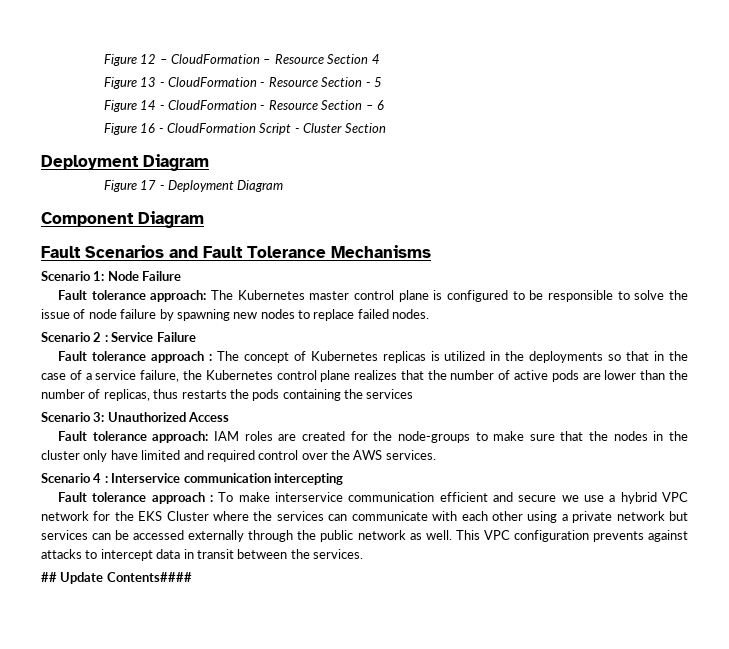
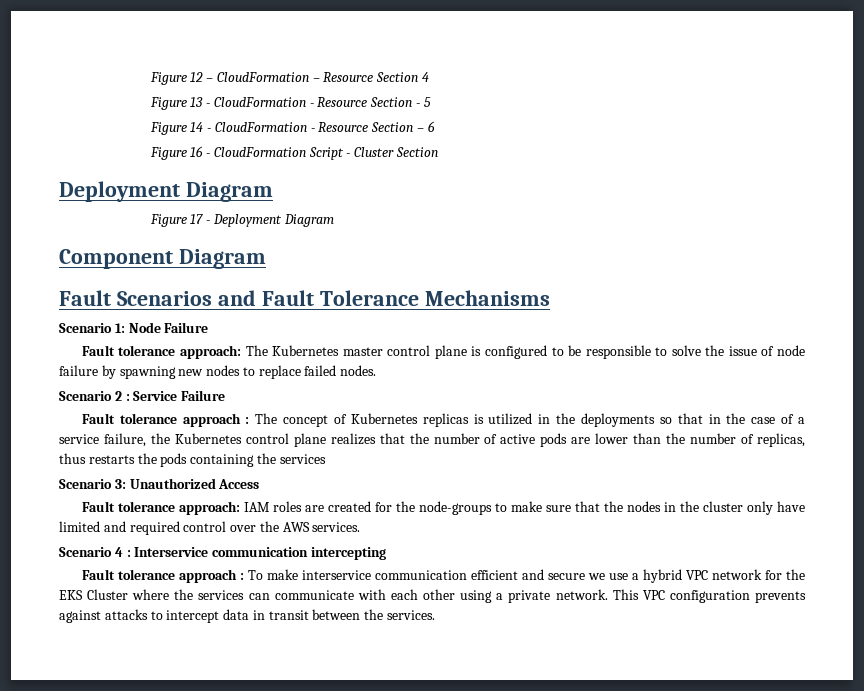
[616,511,688,521] [41,530,452,542] network but services can be accessed externally through the public network as well. -> [555,589,608,600] network.
[41,572,192,584] // ## Update Contents#### -> (436, 615) none

